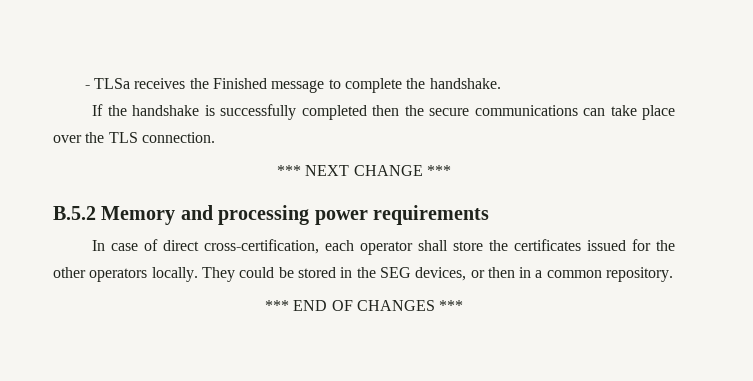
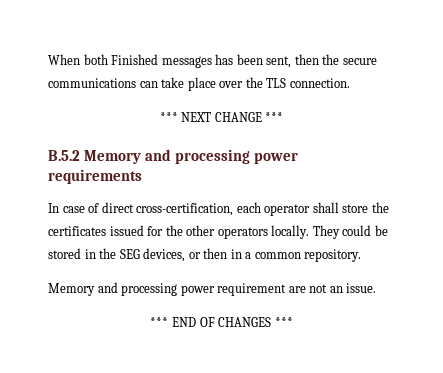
[84,78,501,93] [92,104,367,120] - TLSa receives the Finished message to complete the handshake. // If the handshake is successfully completed -> [48,54,292,68] When both Finished messages has been sent,
(674, 274) none -> [48,282,377,296] // Memory and processing power requirement are not an issue.

